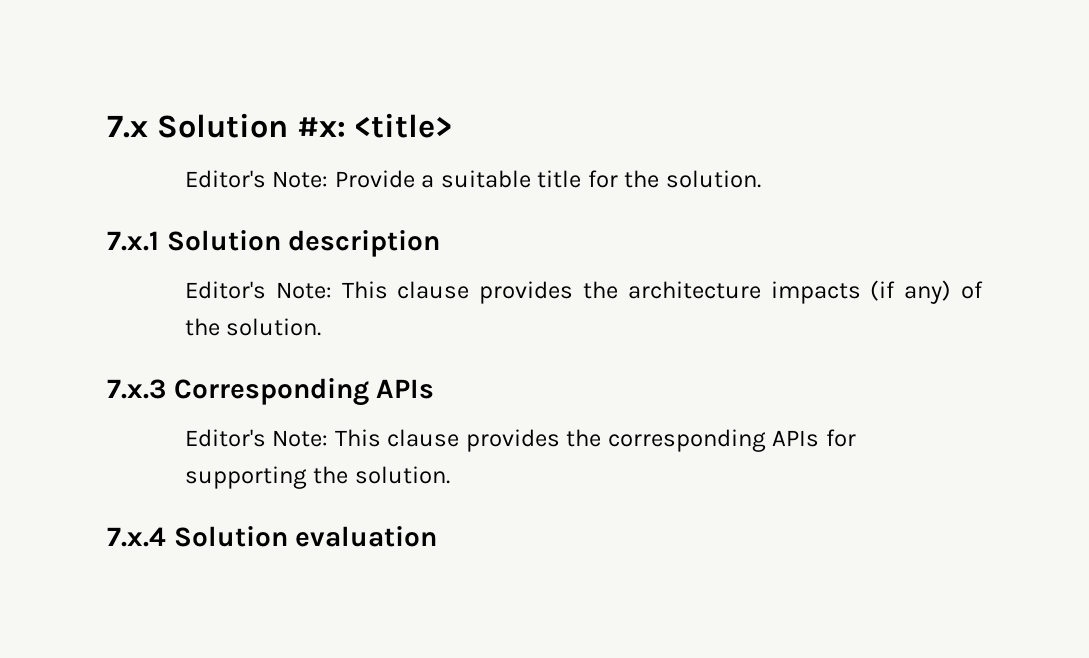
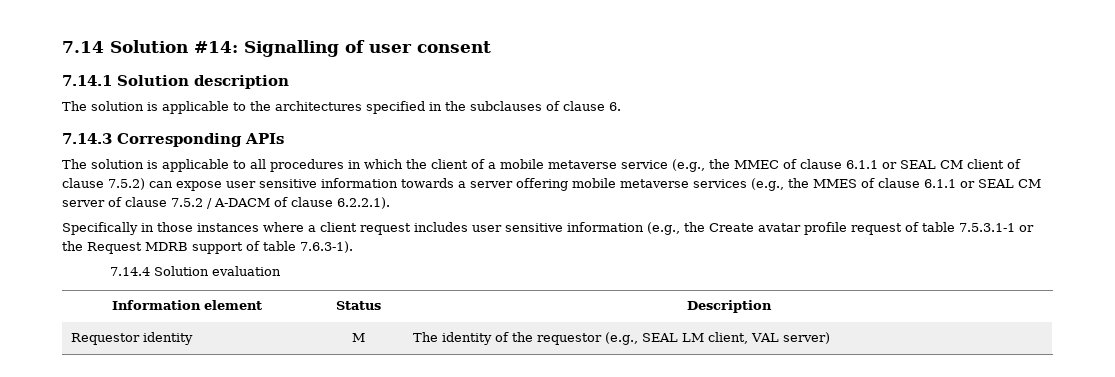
[107,113,453,138] [184,170,761,188] [107,230,441,257] [184,280,984,304] [184,318,322,336] [107,378,435,406] [184,429,856,452] [184,466,450,489] [107,526,438,547] 7.x Solution #x: <title> // Editor's Note: Provide a suitable title for the solution. // 7.x.1 Solution description // Editor's Note: This clause provides the architecture impacts (if any) of the solution. // 7.x.3 Corresponding APIs // Editor's Note: This clause provides the corresponding APIs for supporting the solution. // 7.x.4 Solution evaluation -> [62,40,491,57] [62,75,289,89] [62,101,621,114] [62,133,284,147] [62,159,1021,172] [62,178,1041,191] [62,197,390,209] [62,222,1034,235] [62,241,353,254] [109,266,281,276] [112,300,262,310] [335,301,381,310] [686,300,772,313] [70,332,193,345] [351,333,365,342] [412,332,830,345] 7.14 Solution #14: Signalling of user consent // 7.14.1 Solution description // The solution is applicable to the architectures specified in the subclauses of clause 6. // 7.14.3 Corresponding APIs // The solution is applicable to all procedures in which the client of a mobile metaverse service (e.g., the MMEC of clause 6.1.1 or SEAL CM client of clause 7.5.2) can expose user sensitive information towards a server offering mobile metaverse services (e.g., the MMES of clause 6.1.1 or SEAL CM server of clause 7.5.2 / A-DACM of clause 6.2.2.1). // Specifically in those instances where a client request includes user sensitive information (e.g., the Create avatar profile request of table 7.5.3.1-1 or the Request MDRB support of table 7.6.3-1). // 7.14.4 Solution evaluation // Information element | Status | Description // Requestor identity | M | The identity of the requestor (e.g., SEAL LM client, VAL server)

